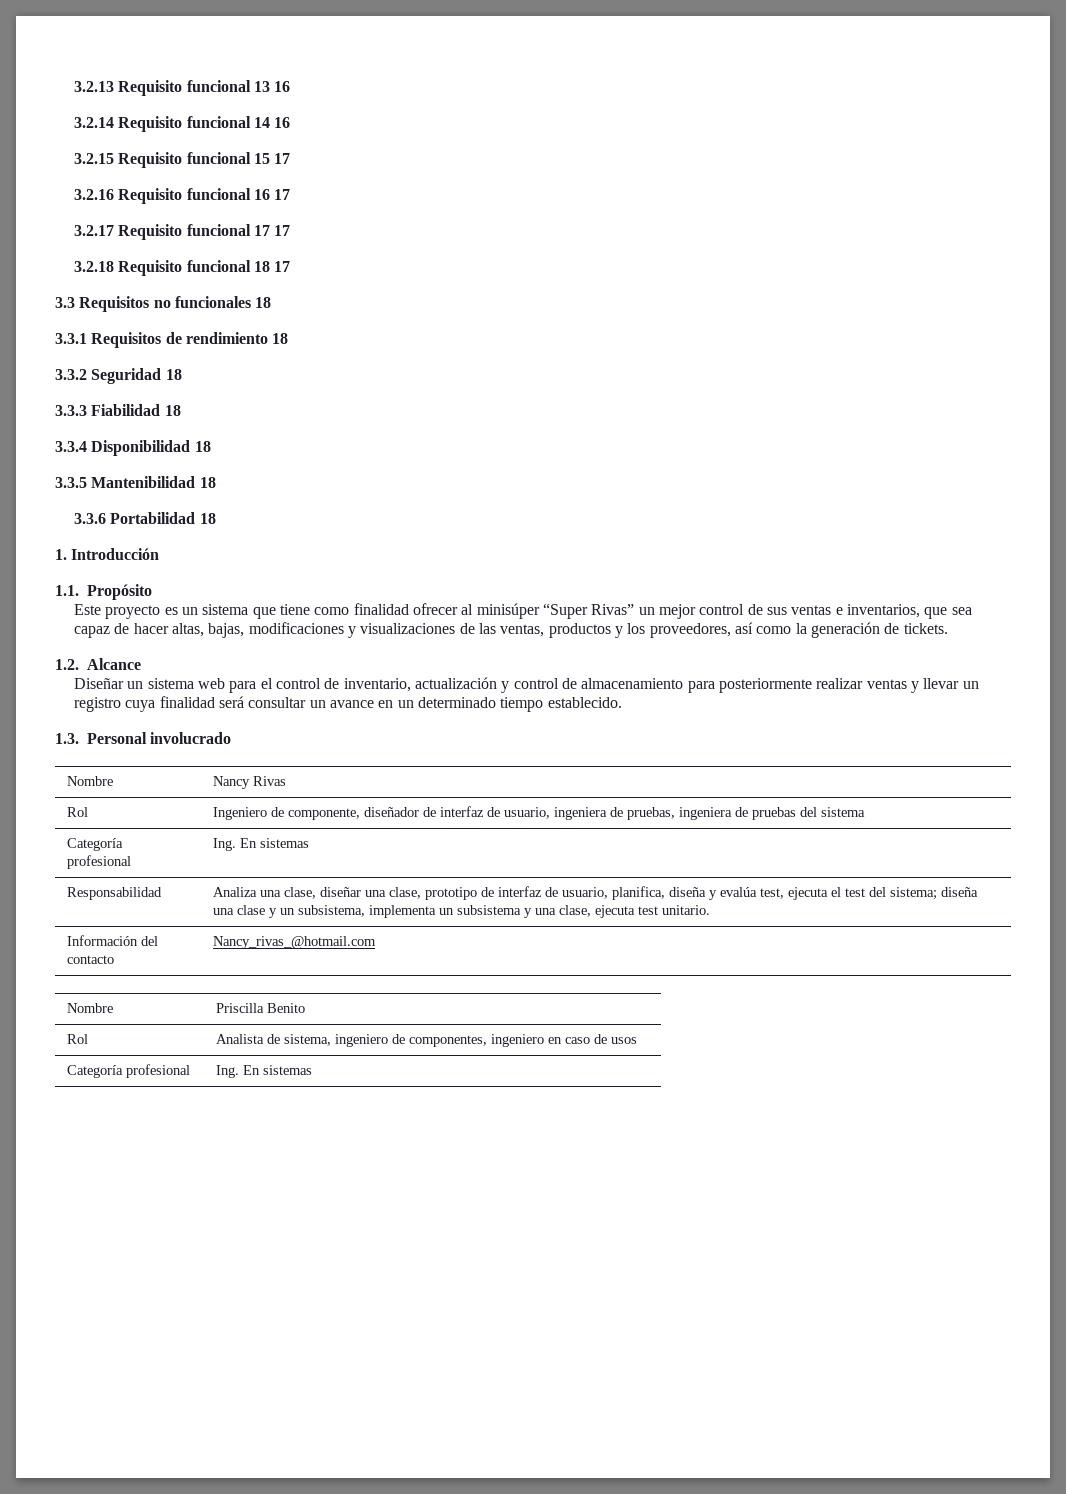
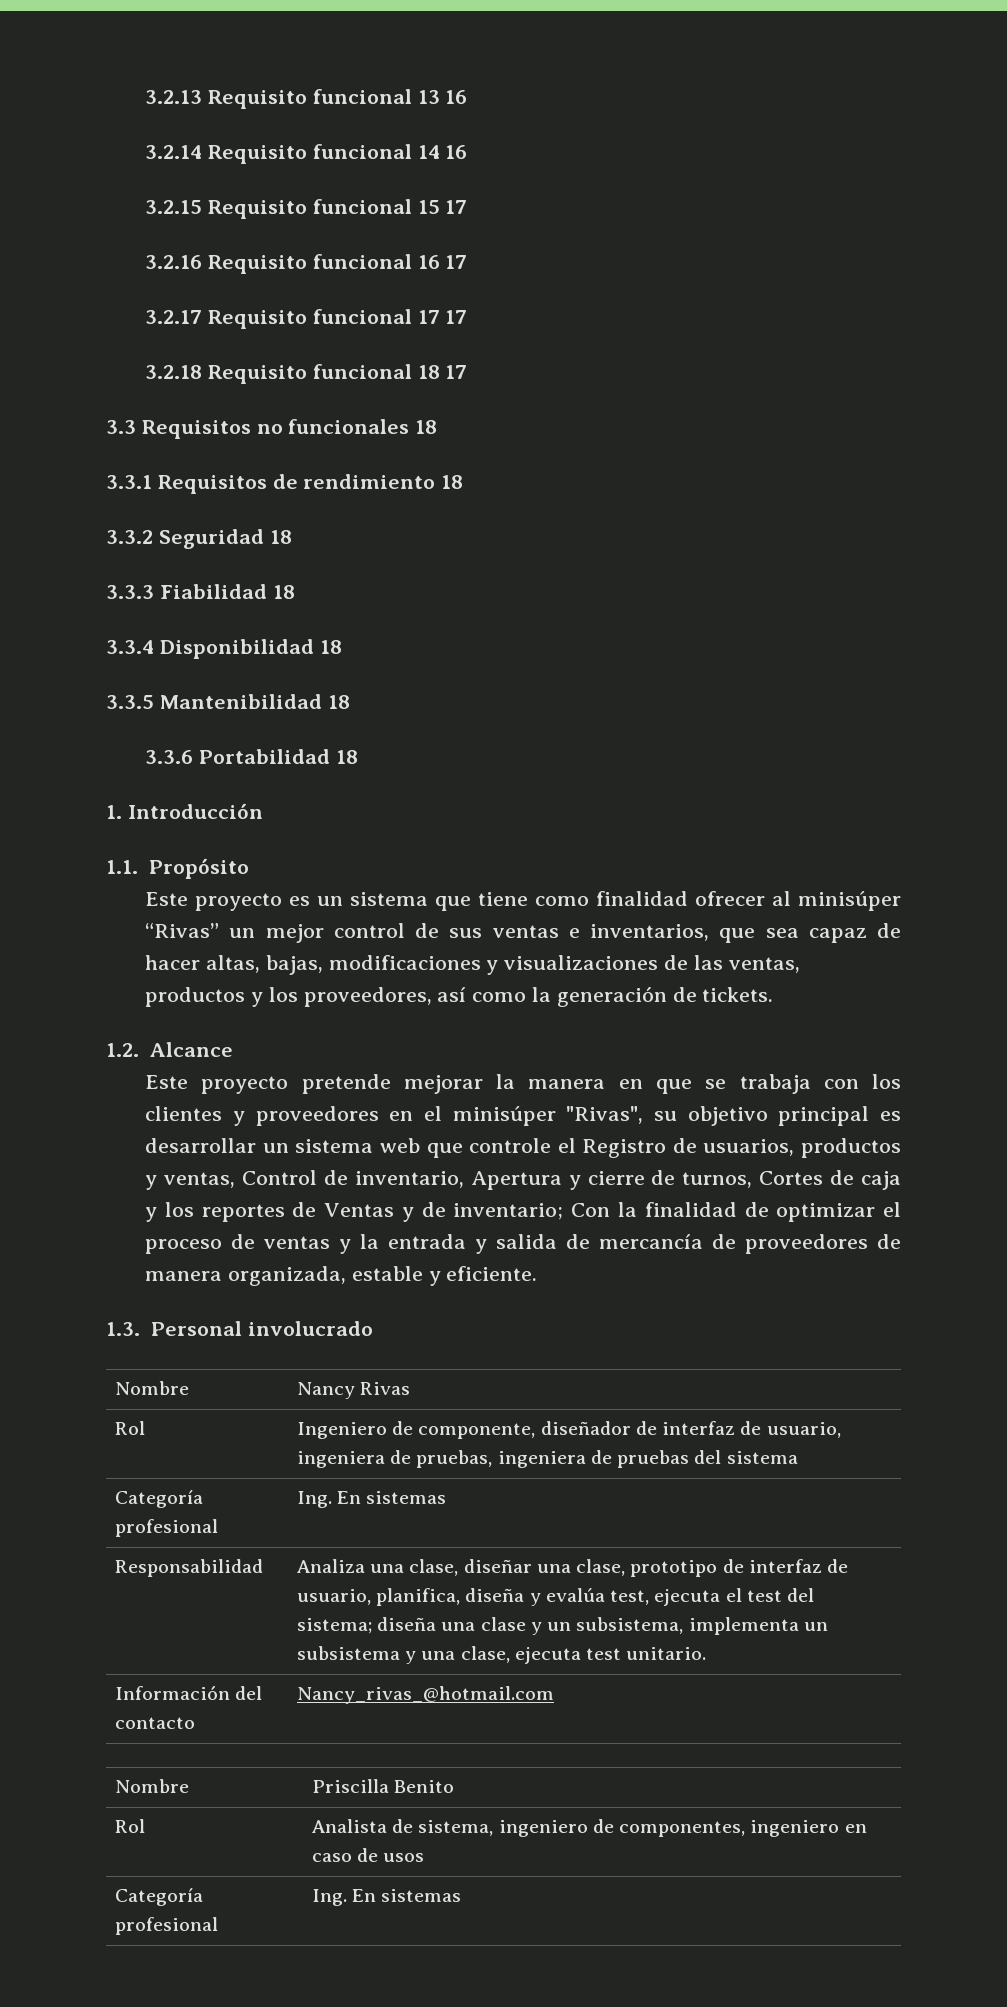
[542,603,635,619] “Super Rivas” -> [145,923,220,938] “Rivas”
[74,677,979,693] [74,696,622,712] Diseñar un sistema web para el control de inventario, actualización y control de almacenamiento para posteriormente realizar ventas y llevar un registro cuya finalidad será consultar un avance en un determinado tiempo establecido. -> [145,1074,902,1094] [145,1106,901,1126] [145,1138,901,1158] [145,1170,902,1190] [145,1202,901,1222] [145,1234,901,1254] [145,1266,538,1286] Este proyecto pretende mejorar la manera en que se trabaja con los clientes y proveedores en el minisúper "Rivas", su objetivo principal es desarrollar un sistema web que controle el Registro de usuarios, productos y ventas, Control de inventario, Apertura y cierre de turnos, Cortes de caja y los reportes de Ventas y de inventario; Con la finalidad de optimizar el proceso de ventas y la entrada y salida de mercancía de proveedores de manera organizada, estable y eficiente.

